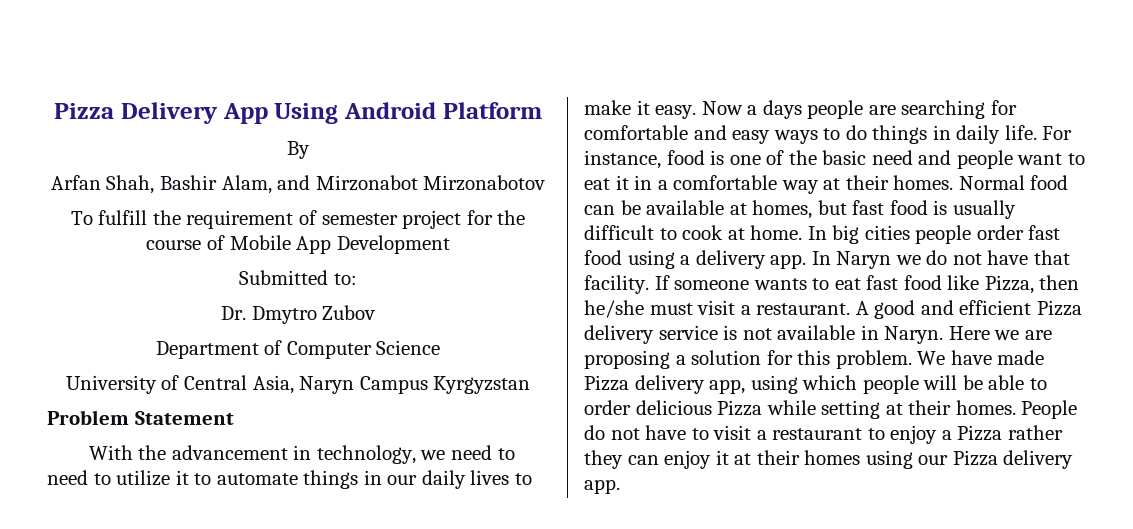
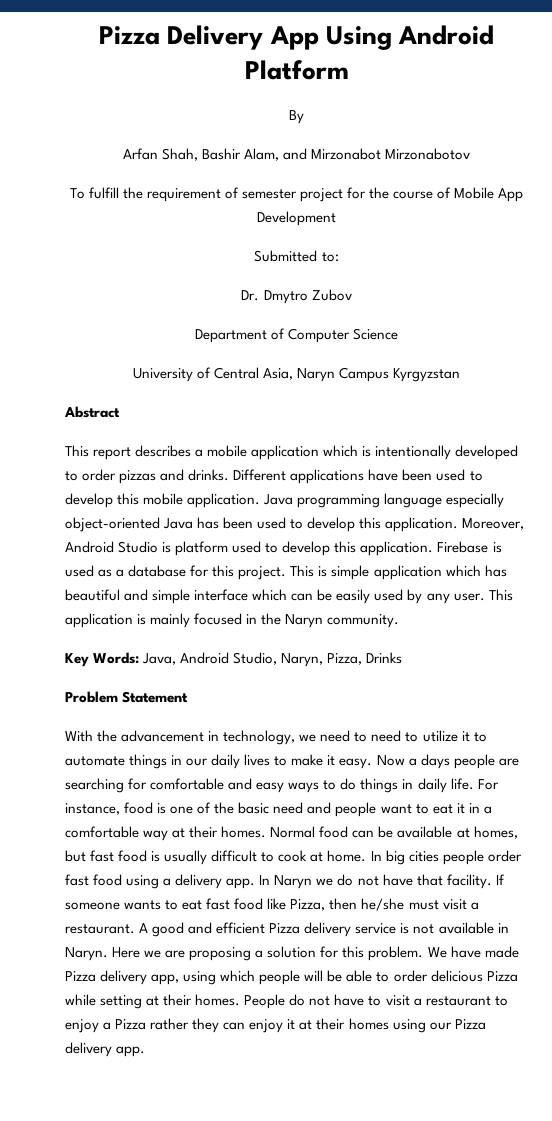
(531, 385) none -> [64,406,120,418] [65,445,519,460] [65,469,483,484] [65,493,505,508] [65,517,525,532] [65,541,502,556] [65,565,507,580] [65,589,513,604] [65,613,400,628] [65,652,403,667] // Abstract // This report describes a mobile application which is intentionally developed to order pizzas and drinks. Different applications have been used to develop this mobile application. Java programming language especially object-oriented Java has been used to develop this application. Moreover, Android Studio is platform used to develop this application. Firebase is used as a database for this project. This is simple application which has beautiful and simple interface which can be easily used by any user. This application is mainly focused in the Naryn community. // Key Words: Java, Android Studio, Naryn, Pizza, Drinks

